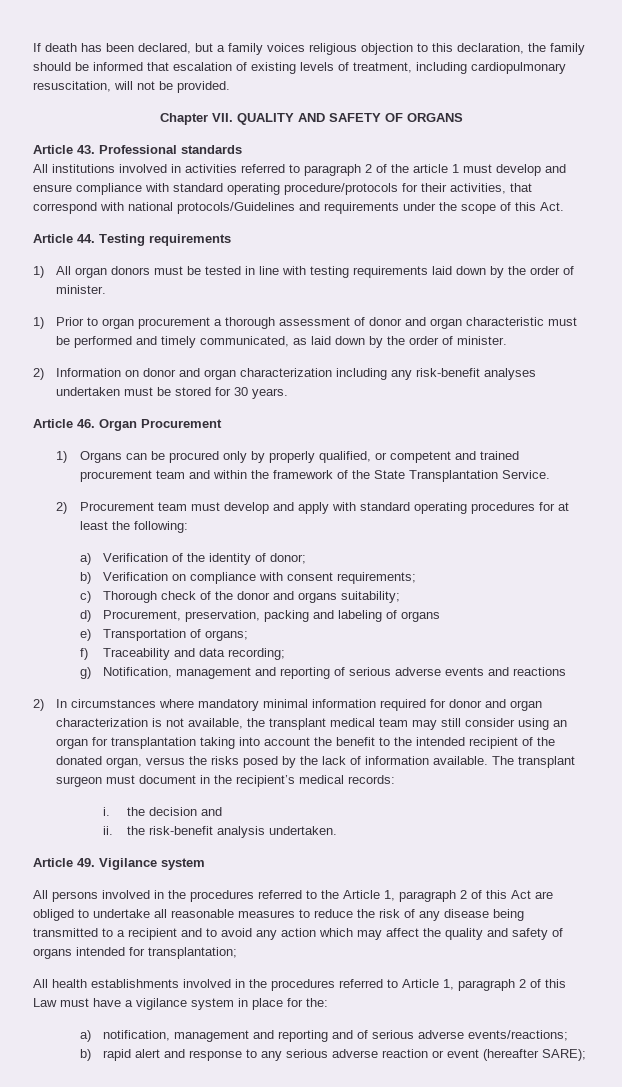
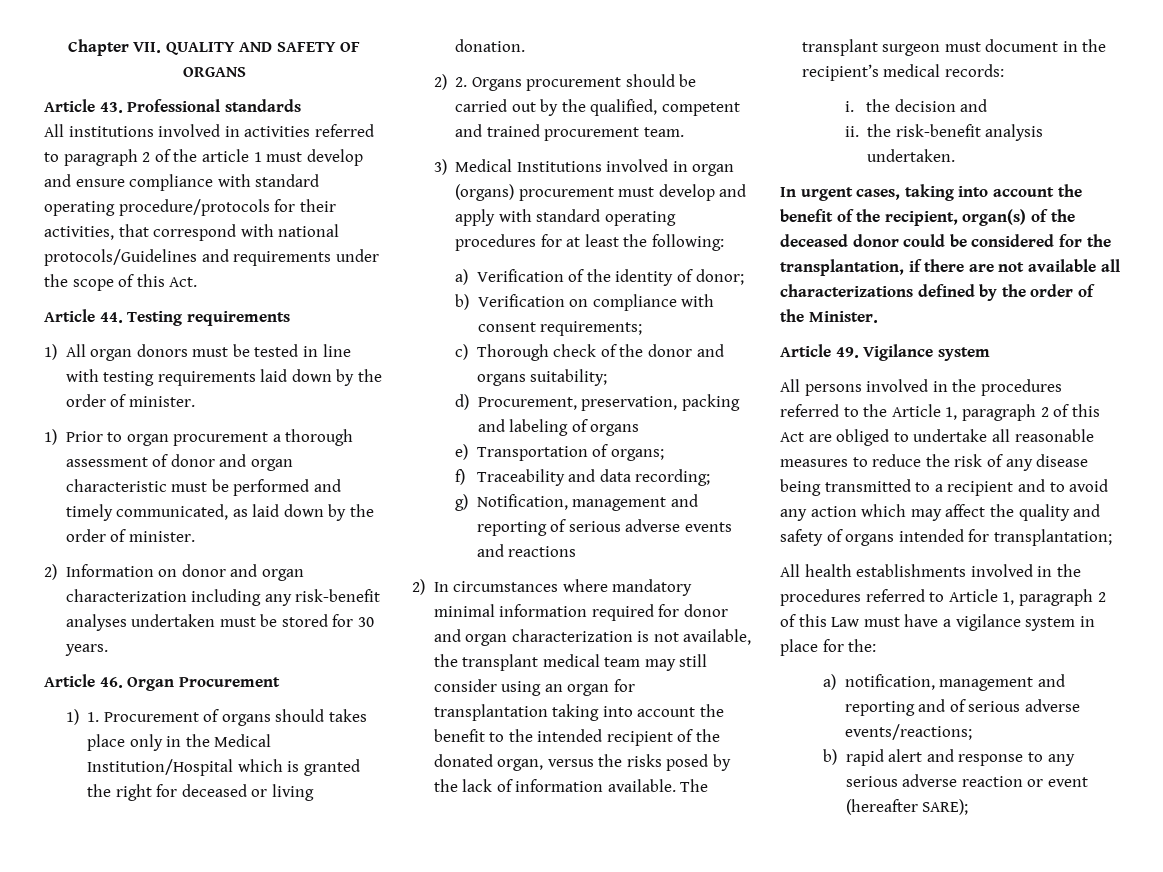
[33,43,585,55] [33,62,566,74] [33,81,230,93] If death has been declared, but a family voices religious objection to this declaration, the family should be informed that escalation of existing levels of treatment, including cardiopulmonary resuscitation, will not be provided. // -> (67, 47) none
[79,451,519,463] [79,470,550,482] [56,502,187,514] Organs can be procured only by properly qualified, or competent and trained procurement team and within the framework of the State Transplantation Service. // 2) Procurement team -> [87,709,368,726] [87,734,272,751] [87,759,360,776] [87,784,315,801] [455,39,526,52] [433,74,697,91] [455,99,741,116] [455,124,684,141] [433,159,735,176] [455,184,614,201] 1. Procurement of organs should takes place only in the Medical Institution/Hospital which is granted the right for deceased or living donation. // 2) 2. Organs procurement should be carried out by the qualified, competent and trained procurement team. // 3) Medical Institutions involved in organ (organs) procurement
(337, 830) none -> [780,184,1082,201] [780,209,1075,226] [780,234,1111,247] [780,259,1120,276] [780,284,1095,301] [780,309,878,323] // In urgent cases, taking into account the benefit of the recipient, organ(s) of the deceased donor could be considered for the transplantation, if there are not available all characterizations defined by the order of the Minister.

